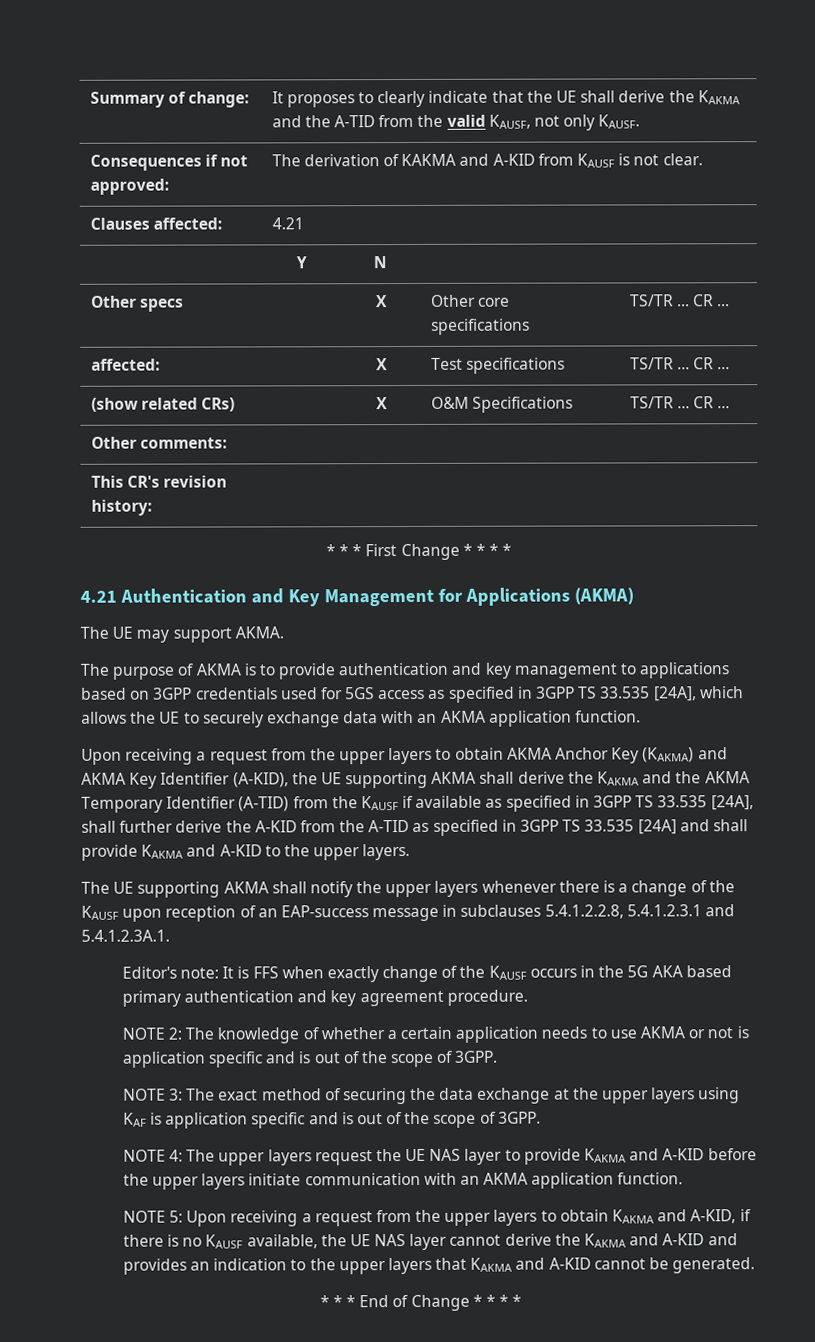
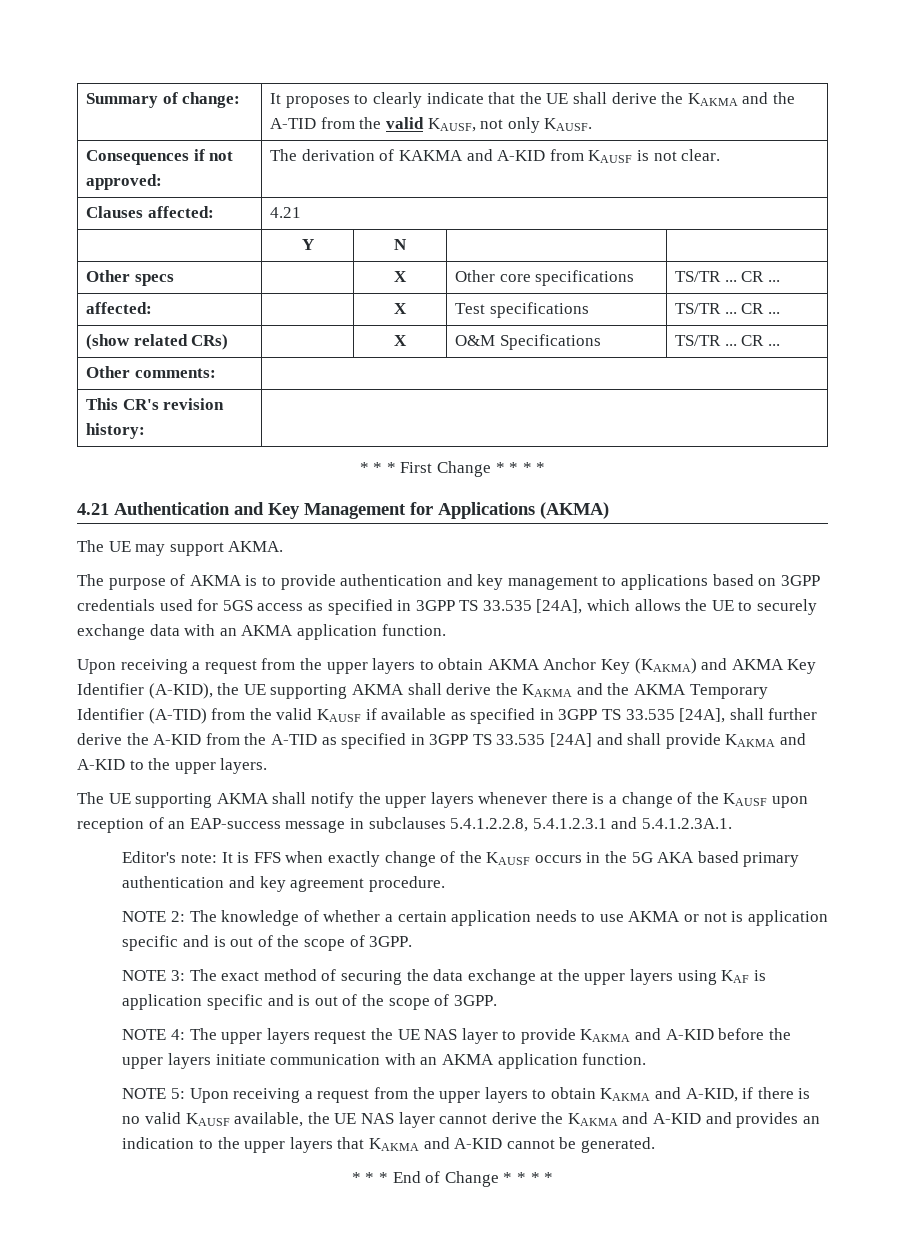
(358, 802) none -> [276,708,313,720] valid
(203, 1242) none -> [144,1112,181,1124] valid

